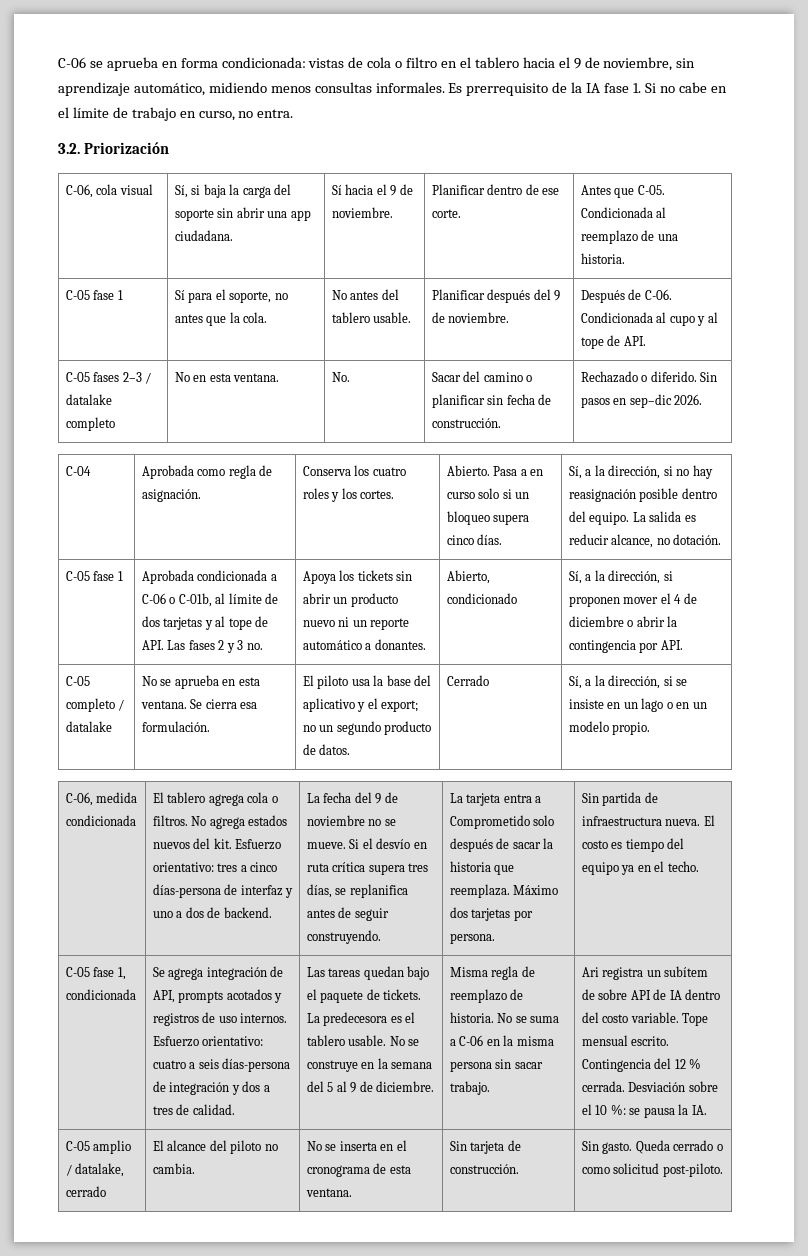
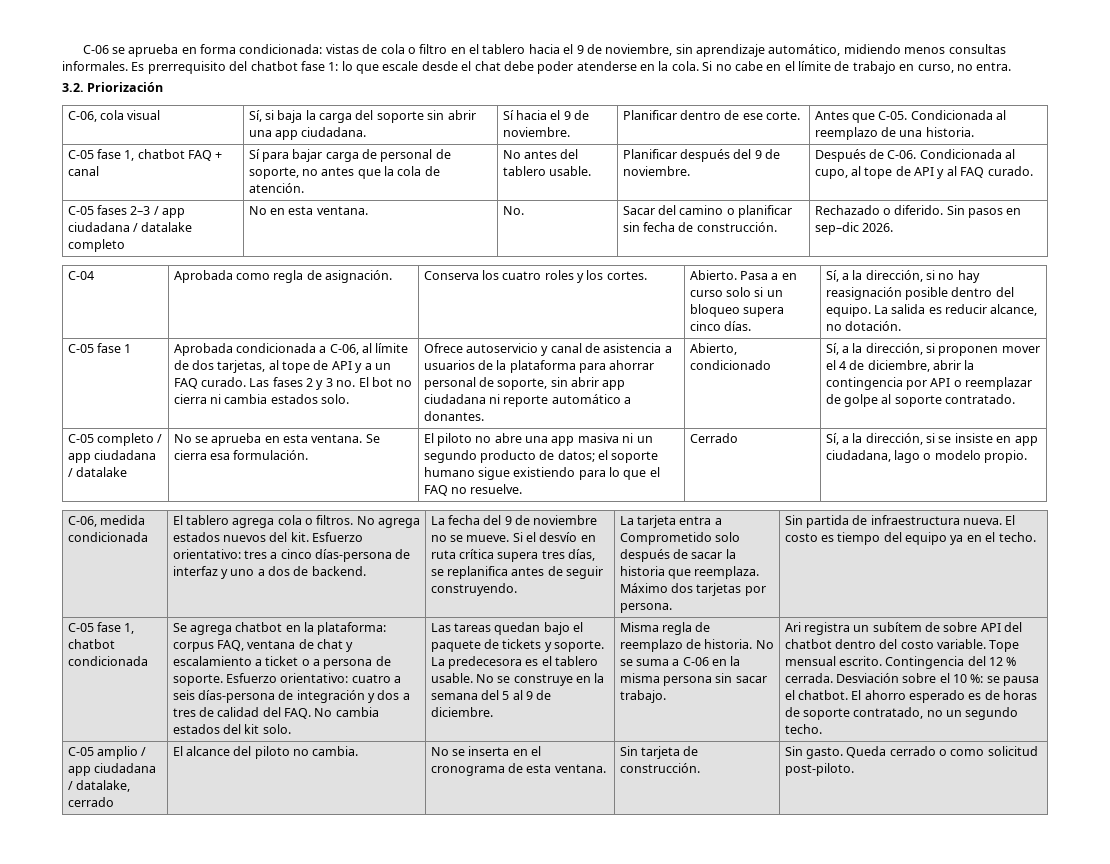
[552,82,641,93] de la IA fase 1. -> [229,61,699,74] del chatbot fase 1: lo que escale desde el chat debe poder atenderse en la cola.
[117,290,123,300] [174,289,226,303] 1 | Sí para el -> [124,149,223,161] [67,166,99,176] [248,149,451,162] 1, chatbot FAQ + canal | Sí para bajar carga de personal de
[243,312,268,323] cola. -> [397,166,440,176] [248,183,304,193] cola de atención.
[669,312,718,326] [580,335,646,349] cupo y al tope de API. -> [814,166,1033,179] cupo, al tope de API y al FAQ curado.
(152, 378) none -> [162,208,186,218] [67,222,138,232] app ciudadana /
[141,593,212,607] C-06 o C-01b, -> [329,344,359,355] C-06,
[163,616,269,630] [141,640,164,650] tarjetas y al tope de API. -> [217,360,391,373] [173,377,246,389] tarjetas, al tope de API y a un FAQ curado.
[302,570,413,584] [302,593,398,607] [302,617,367,627] | Apoya los tickets sin abrir un producto nuevo ni un -> [358,377,413,387] [173,394,350,404] [423,343,672,356] [423,360,655,373] [423,377,626,390] [423,394,500,404] El bot no cierra ni cambia estados solo. | Ofrece autoservicio y canal de asistencia a usuarios de la plataforma para ahorrar personal de soporte, sin abrir app ciudadana ni
[568,616,634,627] diciembre o -> [867,360,930,372] diciembre,
[660,640,683,650] API. -> [930,377,1033,390] [825,394,1016,407] API o reemplazar de golpe al soporte contratado.
(125, 705) none -> [67,450,156,463] [67,468,73,477] app ciudadana /
[351,675,432,686] [302,698,419,712] [302,721,432,735] [302,744,351,755] usa la base del aplicativo y el export; no un segundo producto de datos. -> [475,433,653,446] [423,450,659,463] [423,467,660,480] [423,484,523,496] no abre una app masiva ni un segundo producto de datos; el soporte humano sigue existiendo para lo que el FAQ no resuelve.
[623,698,707,712] un lago o en un -> [1014,436,1038,446] [825,450,932,463] app ciudadana, lago o
(126, 973) none -> [67,639,115,649] chatbot
[206,966,284,980] [152,989,283,1003] [152,1012,288,1026] integración de API, prompts acotados y registros de uso internos. -> [235,622,387,635] [172,639,354,652] [172,656,391,669] [172,674,223,686] chatbot en la plataforma: corpus FAQ, ventana de chat y escalamiento a ticket o a persona de soporte.
[192,1104,235,1115] calidad. -> [217,707,379,719] [172,724,291,734] calidad del FAQ. No cambia estados del kit solo.
[383,989,422,1000] tickets. -> [502,639,605,652] tickets y soporte.
[653,989,682,1000] de IA -> [1004,622,1023,632] [784,639,832,649] del chatbot
[678,1104,707,1115] la IA. -> [784,690,1038,703] [784,707,1019,720] [784,724,822,734] el chatbot. El ahorro esperado es de horas de soporte contratado, no un segundo techo.
(72, 1170) none -> [67,763,156,776] [67,781,73,790] app ciudadana /

